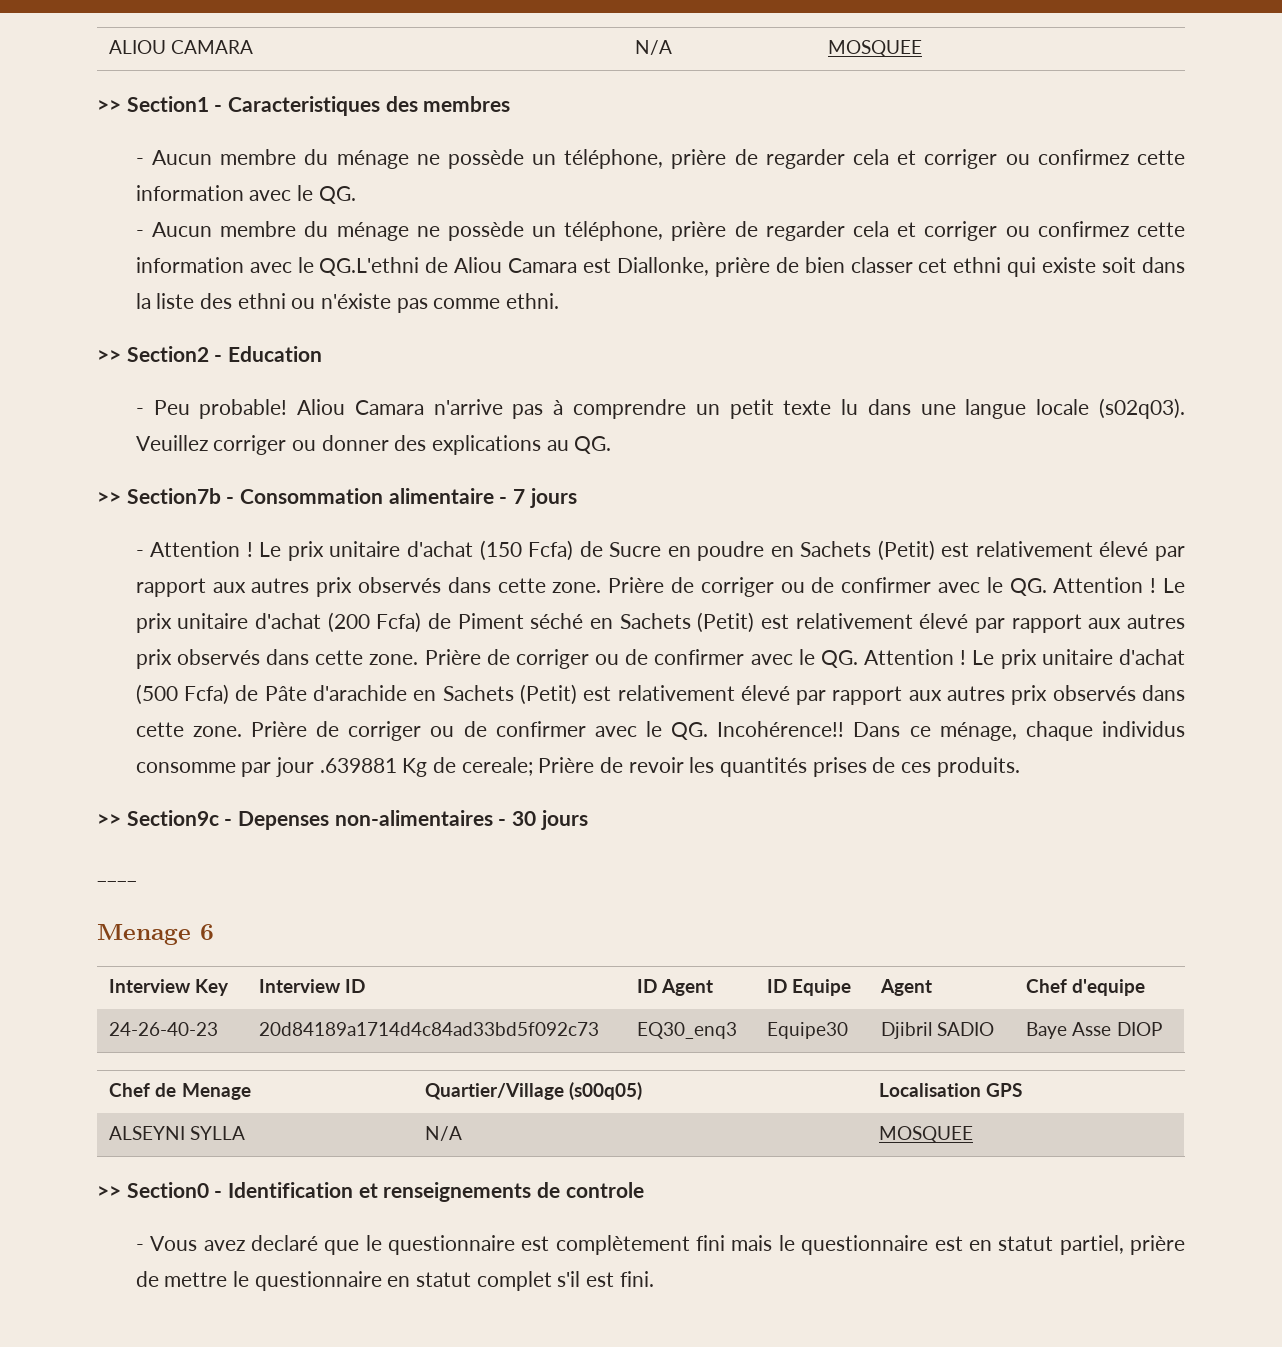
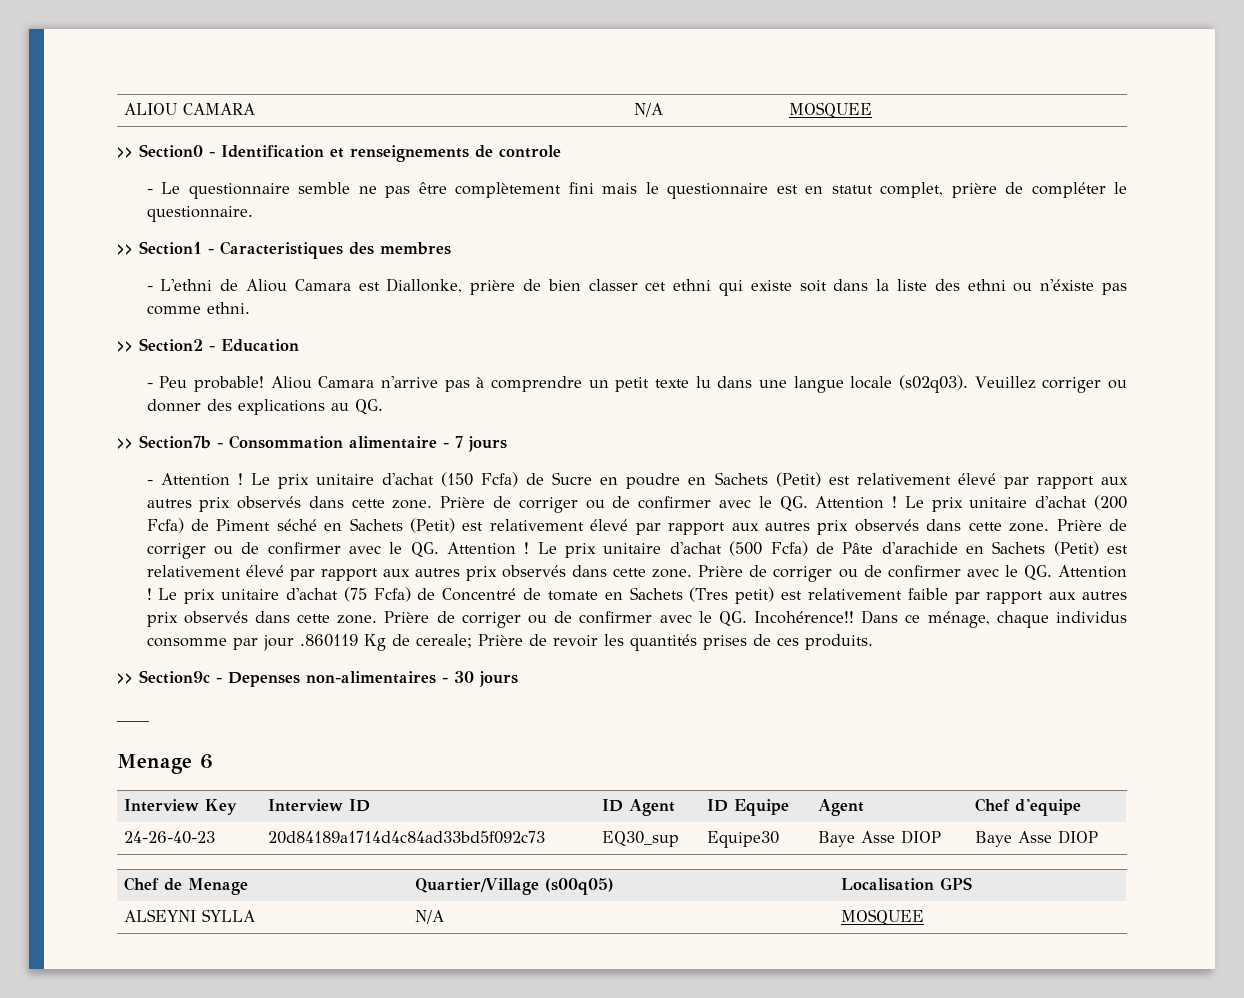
(923, 48) none -> [117,144,561,162] [146,182,1127,199] [146,206,253,222] // >> Section0 - Identification et renseignements de controle // - Le questionnaire semble ne pas être complètement fini mais le questionnaire est en statut complet, prière de compléter le questionnaire.
[151,149,1186,169] [135,185,356,204] [135,221,1186,241] [135,257,420,276] Aucun membre du ménage ne possède un téléphone, prière de regarder cela et corriger ou confirmez cette information avec le QG. // - Aucun membre du ménage ne possède un téléphone, prière de regarder cela et corriger ou confirmez cette information avec le QG.L'ethni -> [160,279,213,291] L'ethni
(709, 731) none -> [1058,565,1128,578] [146,587,1127,604] [146,611,747,628] Attention ! Le prix unitaire d'achat (75 Fcfa) de Concentré de tomate en Sachets (Tres petit) est relativement faible par rapport aux autres prix observés dans cette zone. Prière de corriger ou de confirmer avec le QG.
[319,758,397,773] .639881 -> [299,634,358,647] .860119
[637,1022,738,1039] EQ30_enq3 -> [602,831,680,847] EQ30_sup
[881,1022,995,1039] Djibril SADIO -> [818,830,942,847] Baye Asse DIOP
[97,1182,644,1202] [135,1235,1185,1255] [135,1271,654,1291] // >> Section0 - Identification et renseignements de controle // - Vous avez declaré que le questionnaire est complètement fini mais le questionnaire est en statut partiel, prière de mettre le questionnaire en statut complet s'il est fini. -> (925, 917) none

